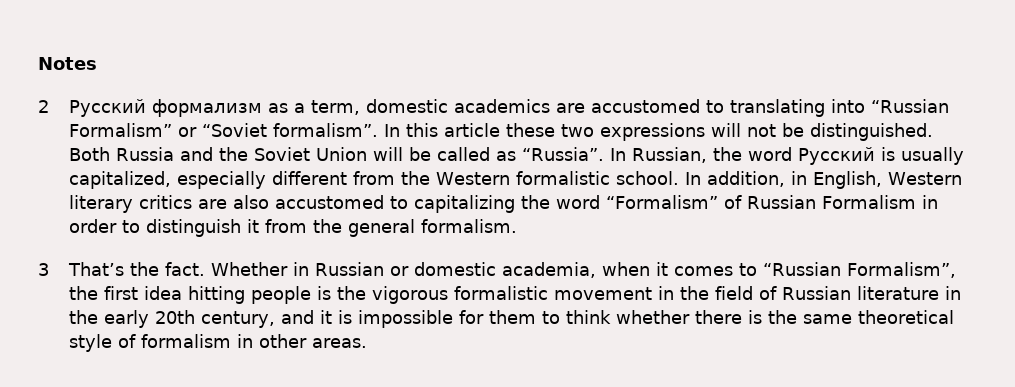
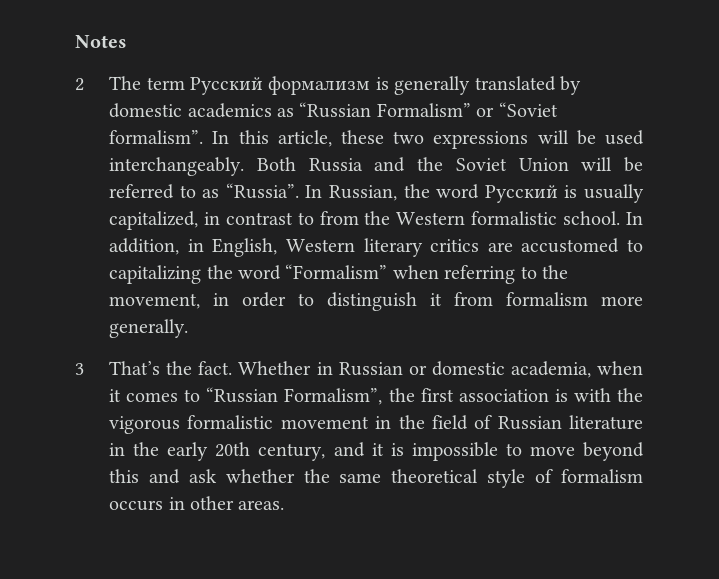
[68,99,865,117] Русский формализм as a term, domestic academics are accustomed to translating into -> [109,76,581,95] [109,103,294,118] The term Русский формализм is generally translated by domestic academics as
[443,123,500,137] article -> [277,130,332,147] article,
[746,123,933,141] not be distinguished. -> [576,130,645,145] [109,157,245,176] be used interchangeably.
[436,147,490,161] called -> [109,184,196,199] referred to
[176,171,347,189] especially different -> [203,212,314,225] in contrast to
[232,195,269,209] also -> (513, 247) none
[723,195,916,209] of Russian Formalism -> [392,265,568,284] [109,293,201,309] when referring to the movement,
[312,219,517,237] the general formalism. -> [506,292,644,306] [109,319,189,338] formalism more generally.
[143,286,331,304] idea hitting people is -> [458,388,611,402] association is with
[458,310,762,324] for them to think whether there is -> [505,442,644,461] [109,469,295,484] to move beyond this and ask whether
(231, 341) none -> [109,500,164,511] occurs

